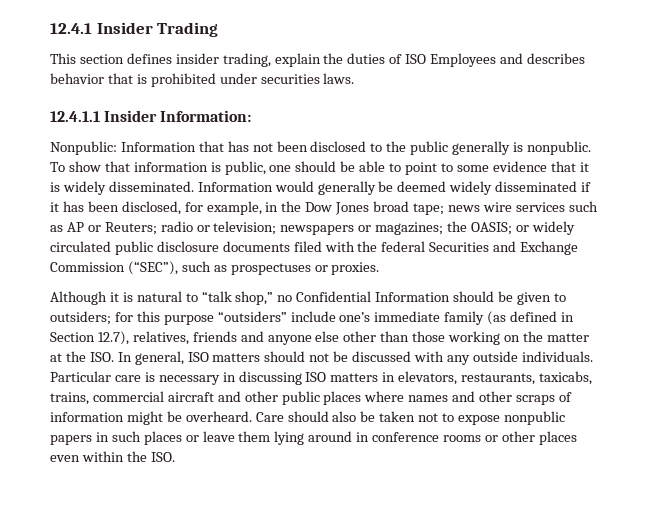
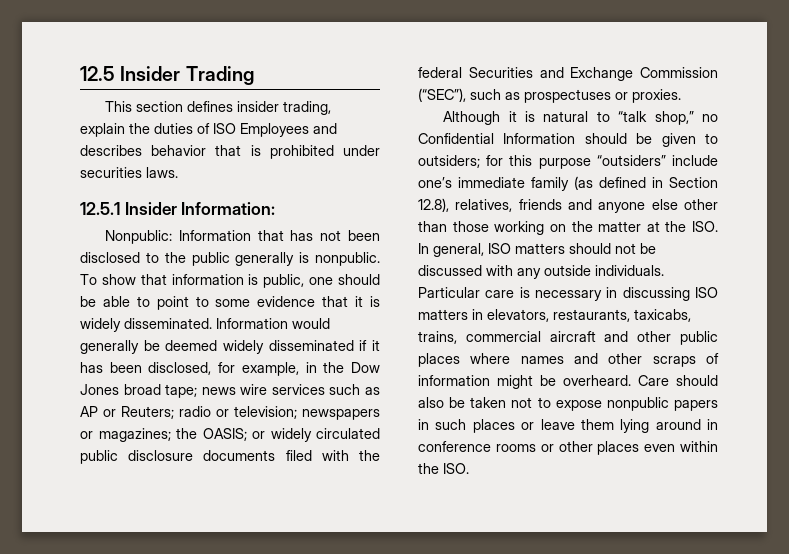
[50,23,92,34] 12.4.1 -> [80,66,115,81] 12.5
[50,111,100,122] 12.4.1.1 -> [80,202,120,215] 12.5.1
[97,331,129,345] 12.7), -> [418,198,449,212] 12.8),

